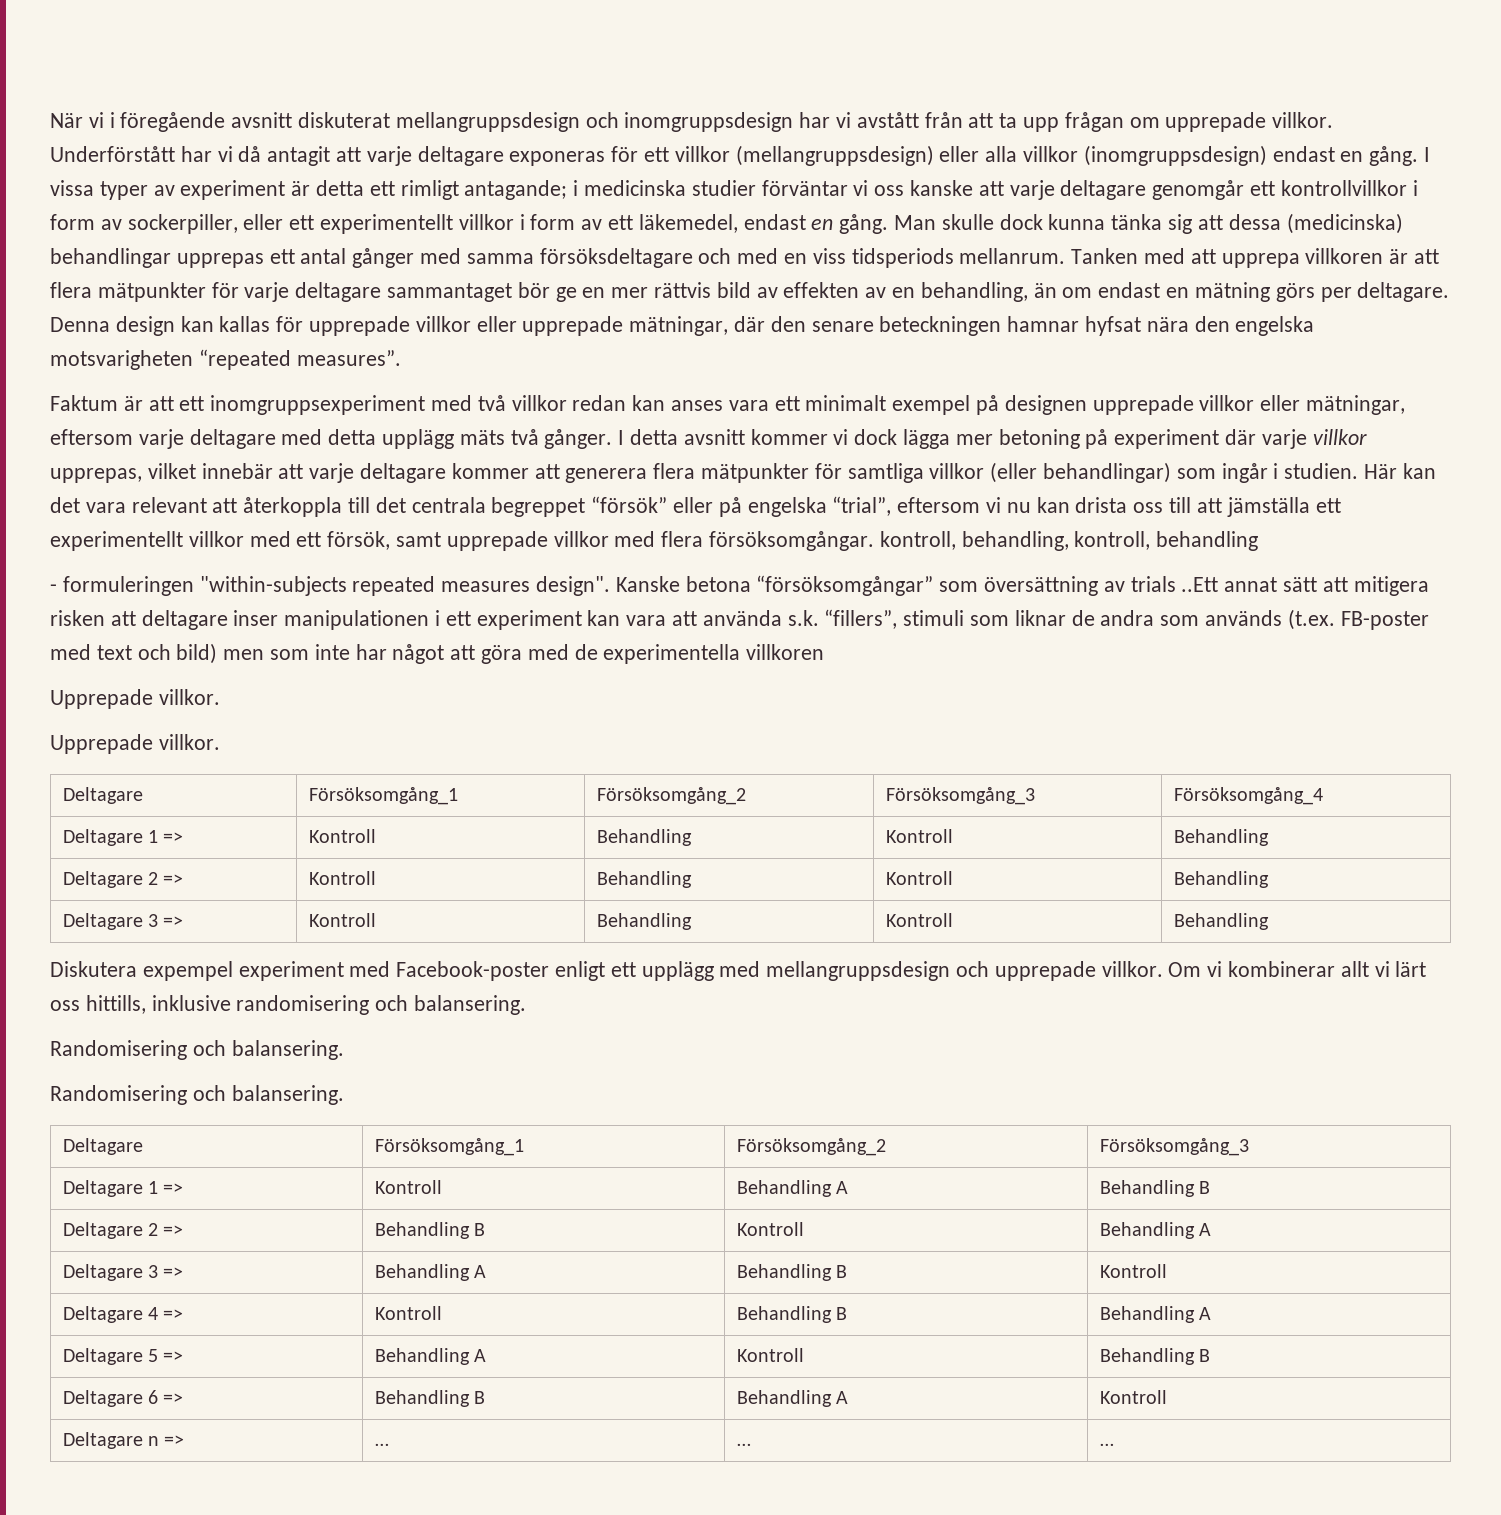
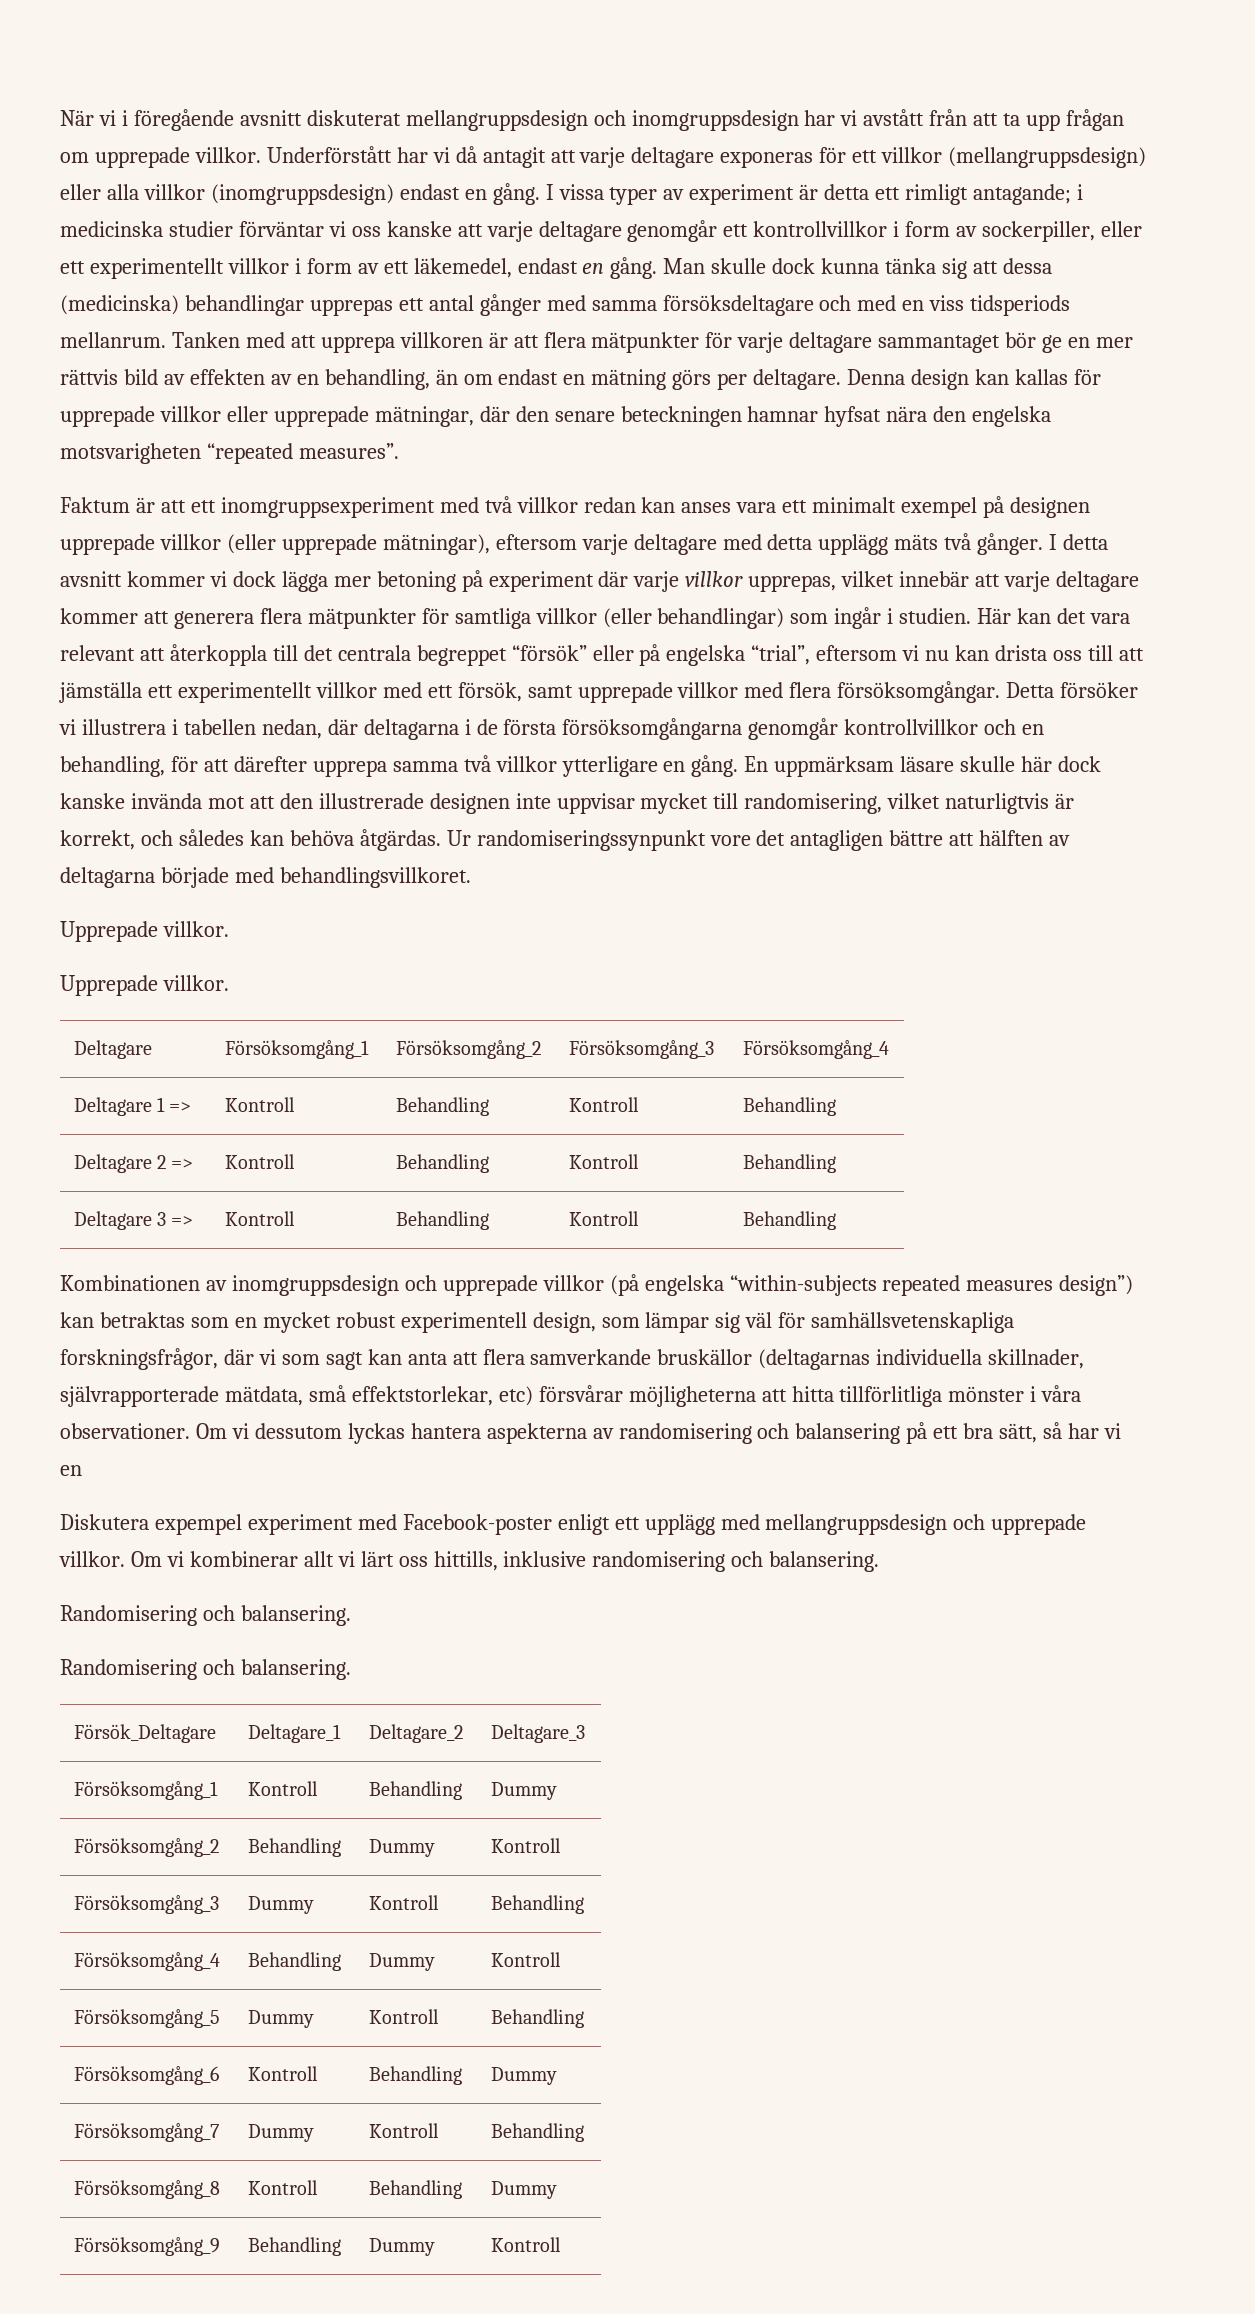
[1260,395,1406,415] eller mätningar, -> [226,534,490,555] (eller upprepade mätningar),
[879,531,1259,551] [50,575,1429,596] [50,609,1429,630] [50,643,825,664] kontroll, behandling, kontroll, behandling // - formuleringen "within-subjects repeated measures design". Kanske betona “försöksomgångar” som översättning av trials ..Ett annat sätt att mitigera risken att deltagare inser manipulationen i ett experiment kan vara att använda s.k. “fillers”, stimuli som liknar de andra som används (t.ex. FB-poster med text och bild) men som inte har något att göra med de experimentella villkoren -> [1006,682,1139,698] [59,718,1045,740] [60,755,1102,777] [60,793,1075,814] [60,829,1071,851] [60,867,471,888] Detta försöker vi illustrera i tabellen nedan, där deltagarna i de första försöksomgångarna genomgår kontrollvillkor och en behandling, för att därefter upprepa samma två villkor ytterligare en gång. En uppmärksam läsare skulle här dock kanske invända mot att den illustrerade designen inte uppvisar mycket till randomisering, vilket naturligtvis är korrekt, och således kan behöva åtgärdas. Ur randomiseringssynpunkt vore det antagligen bättre att hälften av deltagarna började med behandlingsvillkoret.
(1269, 921) none -> [60,1274,1134,1296] [60,1312,1015,1333] [60,1348,1085,1370] [60,1385,1082,1407] [60,1422,1121,1444] [60,1465,82,1476] // Kombinationen av inomgruppsdesign och upprepade villkor (på engelska “within-subjects repeated measures design”) kan betraktas som en mycket robust experimentell design, som lämpar sig väl för samhällsvetenskapliga forskningsfrågor, där vi som sagt kan anta att flera samverkande bruskällor (deltagarnas individuella skillnader, självrapporterade mätdata, små effektstorlekar, etc) försvårar möjligheterna att hitta tillförlitliga mönster i våra observationer. Om vi dessutom lyckas hantera aspekterna av randomisering och balansering på ett bra sätt, så har vi en
[62,1138,143,1155] [374,1138,524,1156] [736,1138,886,1156] [1099,1138,1249,1156] [62,1180,184,1197] [374,1180,442,1194] [736,1180,848,1197] [1099,1180,1210,1197] [62,1222,184,1239] [374,1222,485,1239] [736,1222,804,1236] [1099,1222,1211,1239] [62,1264,184,1281] [374,1264,486,1281] [736,1264,847,1281] [1099,1264,1167,1278] [62,1306,184,1323] [374,1306,442,1320] [736,1306,847,1323] [1099,1306,1211,1323] [62,1348,184,1365] [374,1348,486,1365] [736,1348,804,1362] [1099,1348,1210,1365] [62,1390,184,1407] [374,1390,485,1407] [736,1390,848,1407] [1099,1390,1167,1404] [62,1432,185,1449] [374,1443,389,1446] [736,1443,751,1446] [1099,1443,1114,1446] Deltagare | Försöksomgång_1 | Försöksomgång_2 | Försöksomgång_3 // Deltagare 1 => | Kontroll | Behandling A | Behandling B // Deltagare 2 => | Behandling B | Kontroll | Behandling A // Deltagare 3 => | Behandling A | Behandling B | Kontroll // Deltagare 4 => | Kontroll | Behandling B | Behandling A // Deltagare 5 => | Behandling A | Kontroll | Behandling B // Deltagare 6 => | Behandling B | Behandling A | Kontroll // Deltagare n => | … | … | … -> [73,1724,216,1743] [247,1724,341,1743] [368,1724,463,1743] [490,1724,585,1743] [73,1781,218,1800] [247,1781,318,1796] [368,1781,462,1800] [490,1782,557,1800] [73,1838,219,1857] [247,1838,341,1857] [368,1839,435,1857] [490,1838,561,1853] [73,1895,219,1914] [247,1896,314,1914] [368,1895,439,1910] [490,1895,584,1914] [73,1952,220,1971] [247,1952,341,1971] [368,1953,435,1971] [490,1952,561,1967] [73,2009,220,2028] [247,2010,314,2028] [368,2009,439,2024] [490,2009,584,2028] [73,2066,219,2085] [247,2066,318,2081] [368,2066,462,2085] [490,2067,557,2085] [73,2123,219,2142] [247,2124,314,2142] [368,2123,439,2138] [490,2123,584,2142] [73,2180,220,2199] [247,2180,318,2195] [368,2180,462,2199] [490,2181,557,2199] [73,2237,220,2256] [247,2237,341,2256] [368,2238,435,2256] [490,2237,561,2252] Försök_Deltagare | Deltagare_1 | Deltagare_2 | Deltagare_3 // Försöksomgång_1 | Kontroll | Behandling | Dummy // Försöksomgång_2 | Behandling | Dummy | Kontroll // Försöksomgång_3 | Dummy | Kontroll | Behandling // Försöksomgång_4 | Behandling | Dummy | Kontroll // Försöksomgång_5 | Dummy | Kontroll | Behandling // Försöksomgång_6 | Kontroll | Behandling | Dummy // Försöksomgång_7 | Dummy | Kontroll | Behandling // Försöksomgång_8 | Kontroll | Behandling | Dummy // Försöksomgång_9 | Behandling | Dummy | Kontroll

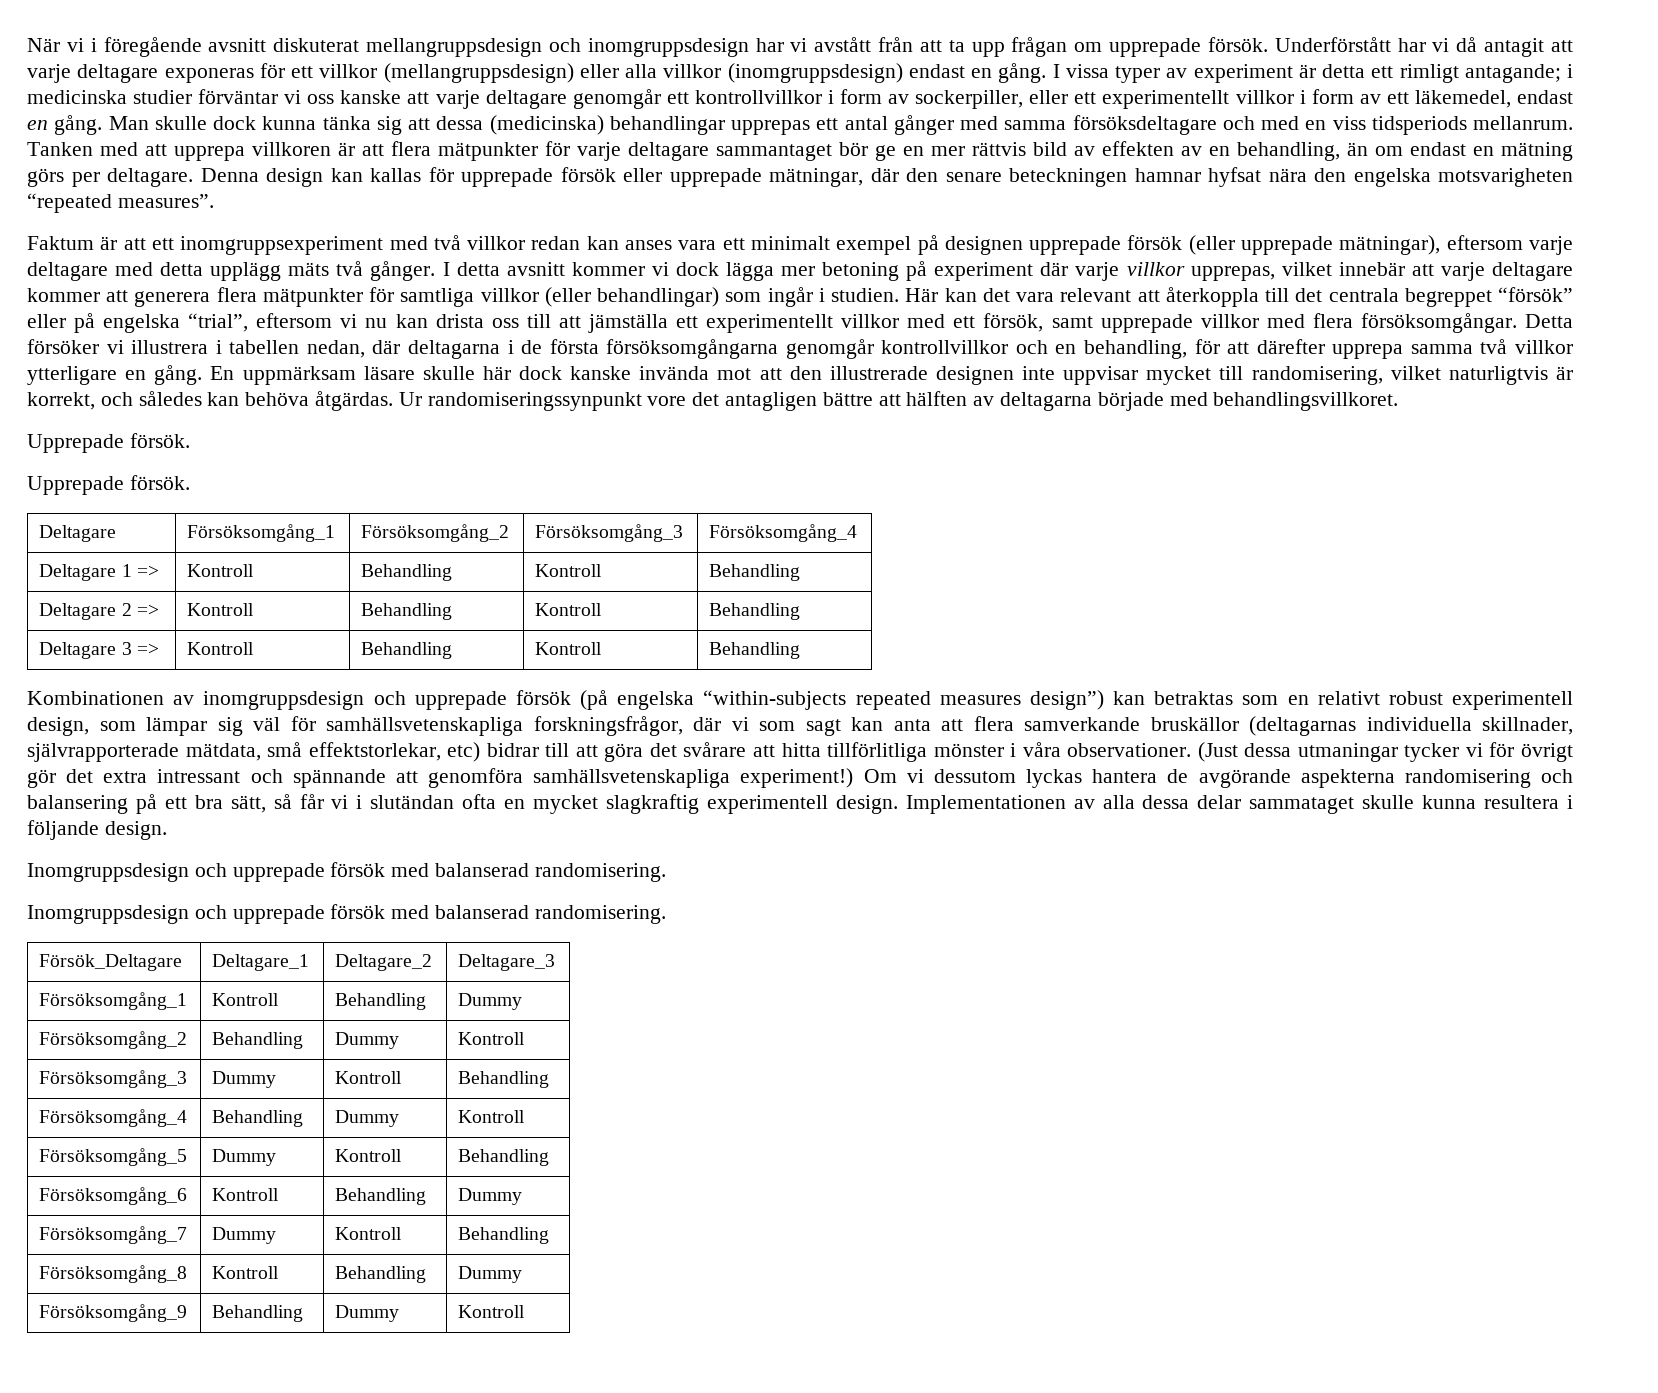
[194,147,261,163] villkor. -> [1207,37,1268,52] försök.
[159,406,221,422] villkor -> [560,167,616,182] försök
[159,534,221,550] villkor -> [1127,235,1183,250] försök
[162,921,229,937] [60,975,229,996] villkor. // Upprepade villkor. -> [129,433,190,448] [27,475,190,495] försök. // Upprepade försök.
[542,1275,604,1291] villkor -> [515,690,571,705] försök
[262,1312,331,1333] mycket -> [1317,691,1380,705] relativt
[538,1385,756,1407] försvårar möjligheterna -> [486,742,747,762] bidrar till att göra det svårare
(190, 1431) none -> [1197,742,1574,762] [27,768,854,788] (Just dessa utmaningar tycker vi för övrigt gör det extra intressant och spännande att genomföra samhällsvetenskapliga experiment!)
[486,1423,614,1444] aspekterna av -> [1167,769,1395,788] de avgörande aspekterna
[1068,1423,1121,1439] [60,1465,82,1476] [60,1514,1087,1535] [59,1551,880,1572] [60,1605,351,1626] [60,1659,351,1680] har vi en // Diskutera expempel experiment med Facebook-poster enligt ett upplägg med mellangruppsdesign och upprepade villkor. Om vi kombinerar allt vi lärt oss hittills, inklusive randomisering och balansering. // Randomisering och balansering. // Randomisering och balansering. -> [299,794,1574,814] [27,820,167,840] [27,862,666,882] [27,904,666,924] får vi i slutändan ofta en mycket slagkraftig experimentell design. Implementationen av alla dessa delar sammataget skulle kunna resultera i följande design. // Inomgruppsdesign och upprepade försök med balanserad randomisering. // Inomgruppsdesign och upprepade försök med balanserad randomisering.

